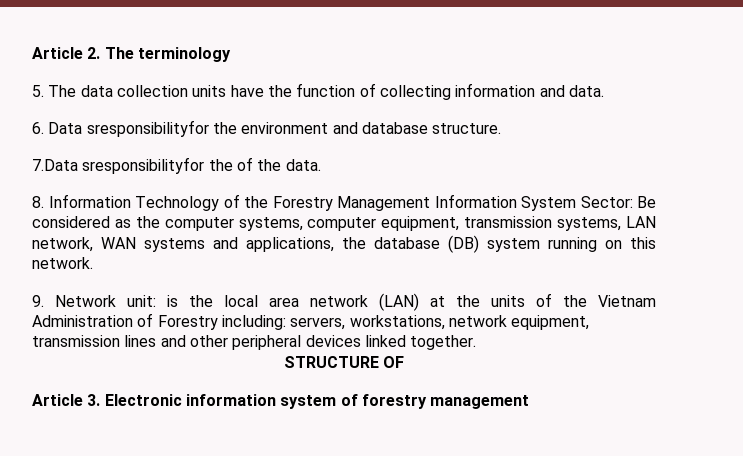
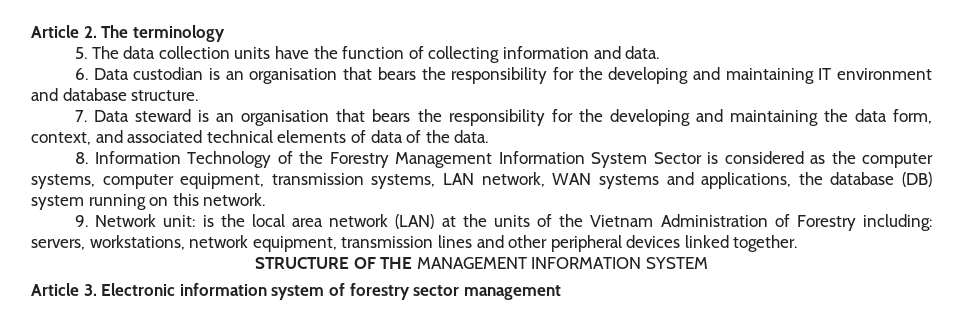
[86,120,502,137] [32,157,233,174] sresponsibilityfor the environment and database structure. // 7.Data sresponsibilityfor the -> [133,67,933,84] [31,88,199,101] [75,109,933,126] [31,130,403,145] custodian is an organisation that bears the responsibility for the developing and maintaining IT environment and database structure. // 7. Data steward is an organisation that bears the responsibility for the developing and maintaining the data form, context, and associated technical elements of data
[580,196,656,208] Sector: Be -> [653,152,719,164] Sector is
(405, 362) none -> [380,257,708,269] THE MANAGEMENT INFORMATION SYSTEM
(427, 401) none -> [413,285,460,296] sector

